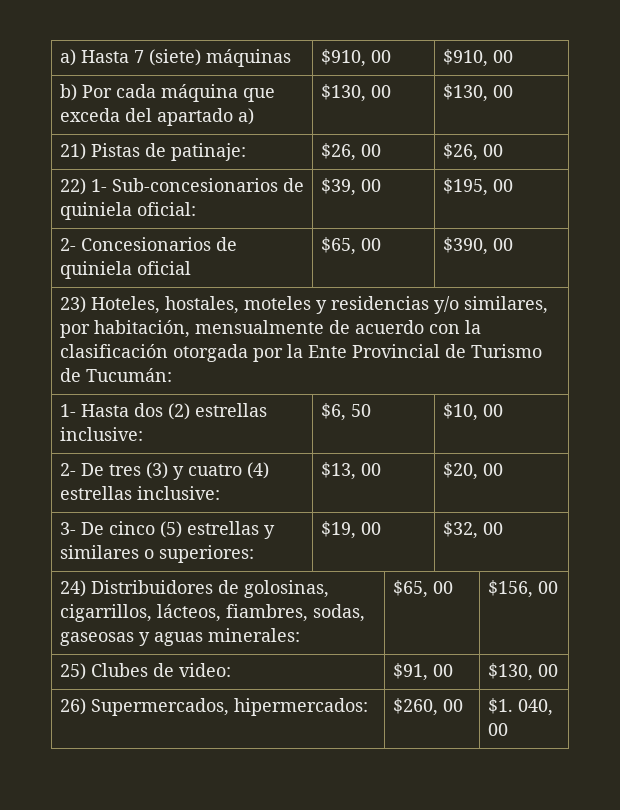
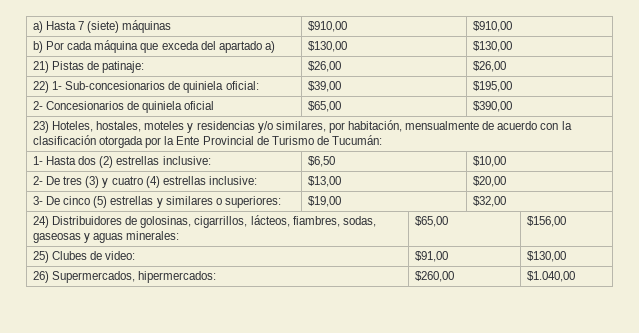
[320,49,391,67] [442,49,513,67] $910, 00 | $910, 00 -> [308,21,348,32] [473,21,513,32] $910,00 | $910,00
[320,84,391,102] [442,84,513,102] $130, 00 | $130, 00 -> [308,41,348,52] [473,41,513,52] $130,00 | $130,00
[320,143,381,161] [442,143,503,161] $26, 00 | $26, 00 -> [308,61,342,72] [473,61,507,72] $26,00 | $26,00
[320,178,381,196] [442,178,513,196] $39, 00 | $195, 00 -> [308,81,342,92] [473,81,513,92] $39,00 | $195,00
[320,237,381,255] [442,237,513,255] $65, 00 | $390, 00 -> [308,101,342,112] [473,101,513,112] $65,00 | $390,00
[320,403,371,421] [442,403,503,421] $6, 50 | $10, 00 -> [308,156,336,167] [473,156,507,167] $6,50 | $10,00
[320,462,381,480] [442,462,503,480] $13, 00 | $20, 00 -> [308,176,342,187] [473,176,507,187] $13,00 | $20,00
[320,521,381,539] [442,521,503,539] $19, 00 | $32, 00 -> [308,196,342,207] [473,196,507,207] $19,00 | $32,00
[392,580,453,598] [487,580,558,598] $65, 00 | $156, 00 -> [415,216,449,227] [527,216,567,227] $65,00 | $156,00
[392,663,453,681] [487,663,558,681] $91, 00 | $130, 00 -> [415,251,449,262] [527,251,567,262] $91,00 | $130,00
[392,698,463,716] [487,698,553,716] [487,723,508,736] $260, 00 | $1. 040, 00 -> [415,271,455,282] [527,271,576,282] $260,00 | $1.040,00

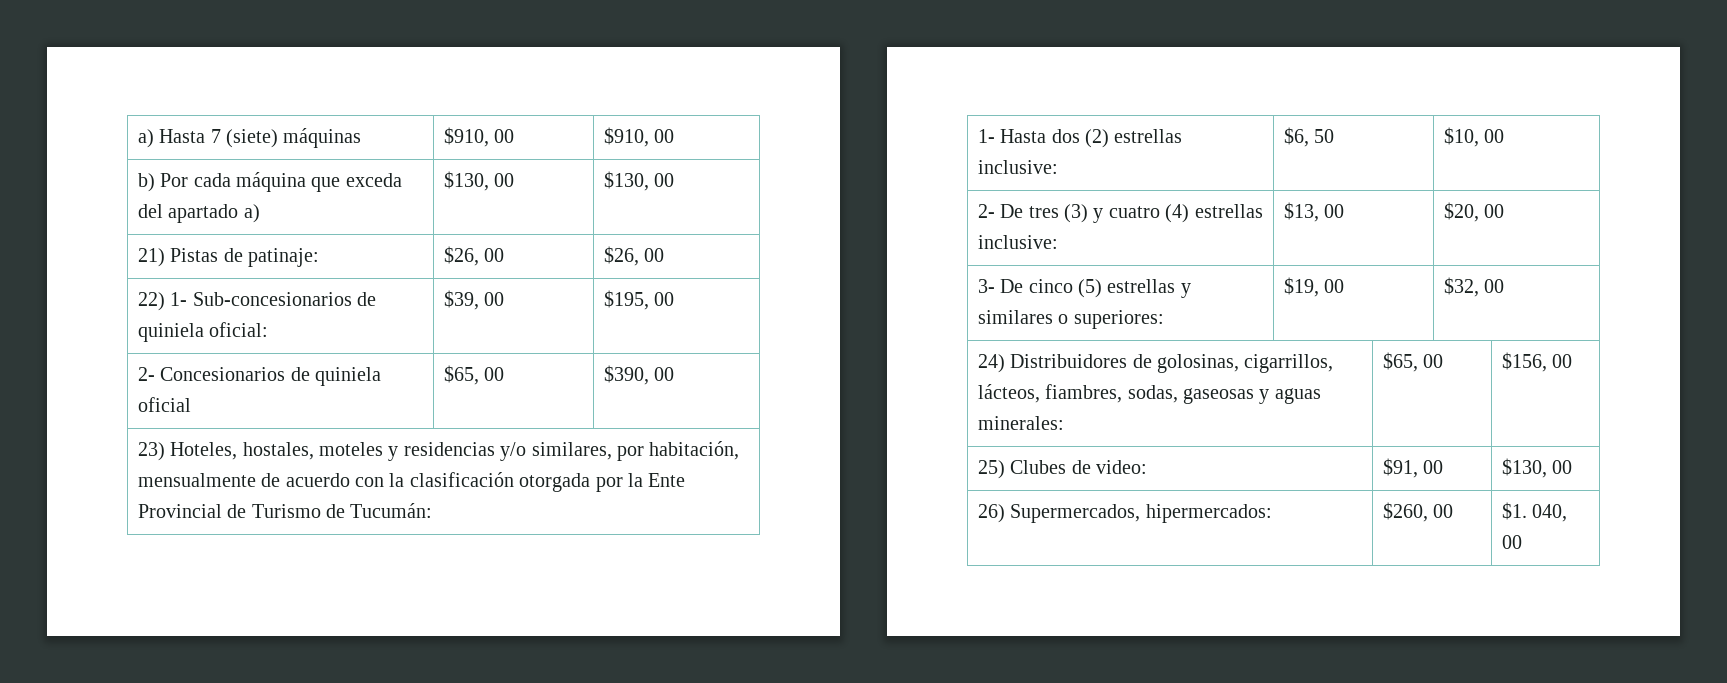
[308,21,348,32] [473,21,513,32] $910,00 | $910,00 -> [443,127,515,147] [603,127,675,147] $910, 00 | $910, 00
[308,41,348,52] [473,41,513,52] $130,00 | $130,00 -> [443,171,515,191] [603,171,675,191] $130, 00 | $130, 00
[308,61,342,72] [473,61,507,72] $26,00 | $26,00 -> [443,246,505,266] [603,246,665,266] $26, 00 | $26, 00
[308,81,342,92] [473,81,513,92] $39,00 | $195,00 -> [443,290,505,310] [603,290,675,310] $39, 00 | $195, 00
[308,101,342,112] [473,101,513,112] $65,00 | $390,00 -> [443,365,505,385] [603,365,675,385] $65, 00 | $390, 00
[308,156,336,167] [473,156,507,167] $6,50 | $10,00 -> [1283,127,1335,147] [1443,127,1505,147] $6, 50 | $10, 00
[308,176,342,187] [473,176,507,187] $13,00 | $20,00 -> [1283,202,1345,222] [1443,202,1505,222] $13, 00 | $20, 00
[308,196,342,207] [473,196,507,207] $19,00 | $32,00 -> [1283,277,1345,297] [1443,277,1505,297] $19, 00 | $32, 00
[415,216,449,227] [527,216,567,227] $65,00 | $156,00 -> [1382,352,1444,372] [1501,352,1573,372] $65, 00 | $156, 00
[415,251,449,262] [527,251,567,262] $91,00 | $130,00 -> [1382,458,1444,478] [1501,458,1573,478] $91, 00 | $130, 00
[415,271,455,282] [527,271,576,282] $260,00 | $1.040,00 -> [1382,502,1454,522] [1501,502,1568,522] [1501,535,1522,549] $260, 00 | $1. 040, 00

